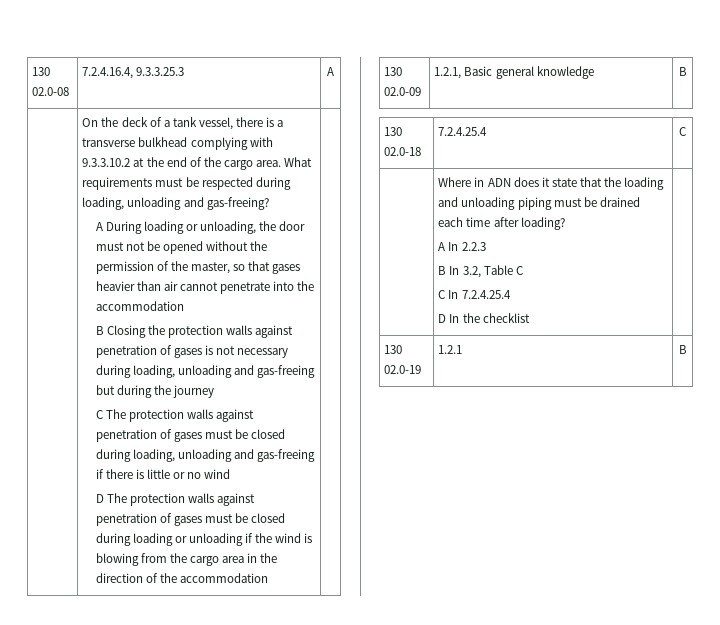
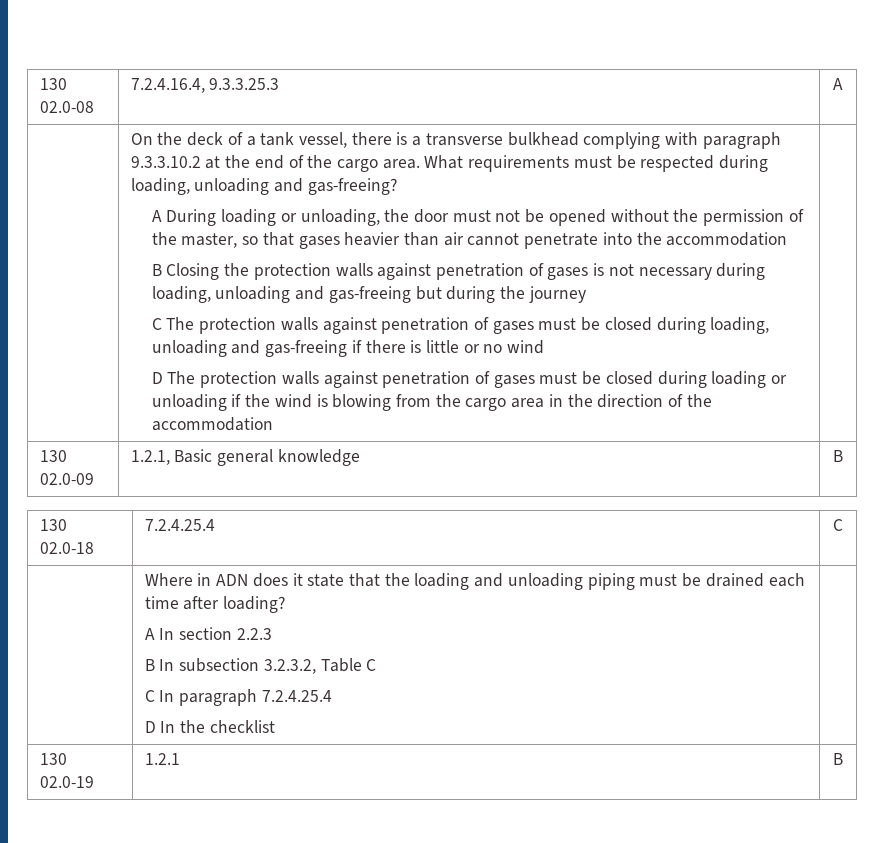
(273, 142) none -> [702,132,781,149] paragraph
(459, 246) none -> [179,627,233,640] section
[462,266,481,278] 3.2, -> [179,658,316,674] subsection 3.2.3.2,
(459, 294) none -> [179,689,258,706] paragraph

